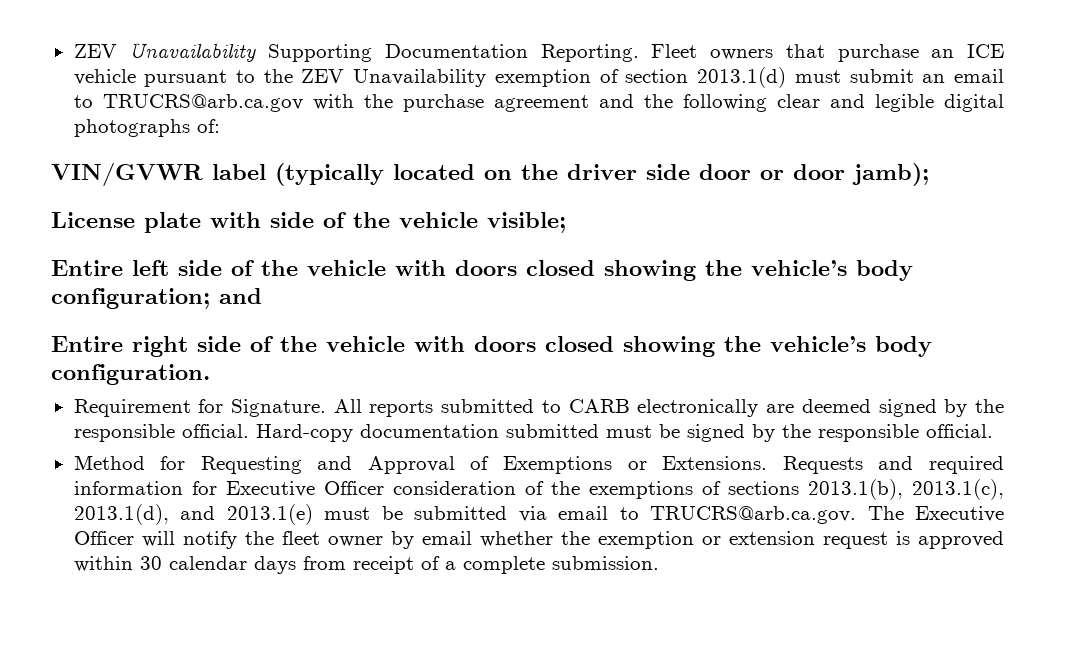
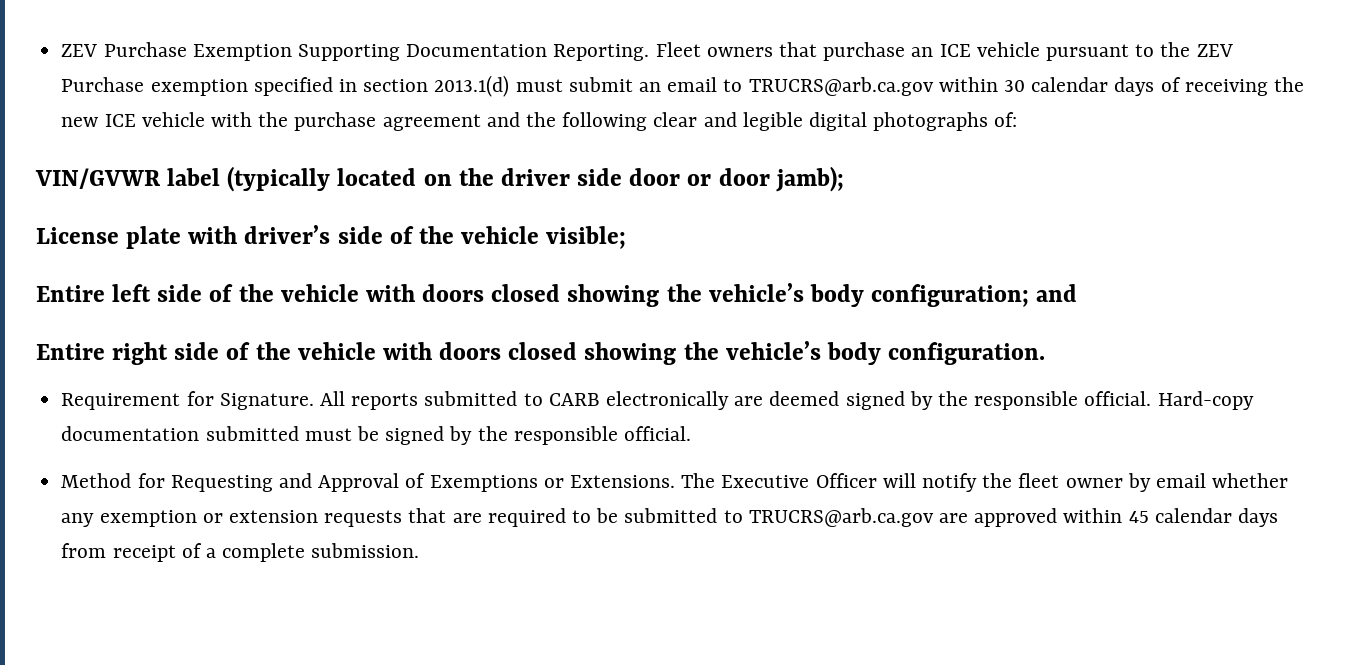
[73,42,257,62] ZEV Unavailability -> [61,42,292,61] ZEV Purchase Exemption
[353,69,619,87] Unavailability exemption of -> [61,77,357,96] Purchase exemption specified in
(303, 103) none -> [938,77,1305,96] [61,112,205,127] within 30 calendar days of receiving the new ICE vehicle
(261, 220) none -> [244,225,331,244] driver’s
[782,456,1005,474] [73,479,1004,500] [73,504,857,525] Requests and required information for Executive Officer consideration of the exemptions of sections 2013.1(b), 2013.1(c), 2013.1(d), and 2013.1(e) must be submitted via email to TRUCRS@arb.ca.gov. -> (675, 481) none
[560,531,590,545] the -> [61,513,95,527] any
[822,531,910,549] request is -> [324,508,969,527] requests that are required to be submitted to TRUCRS@arb.ca.gov are
[139,556,162,570] 30 -> [1128,511,1149,523] 45

